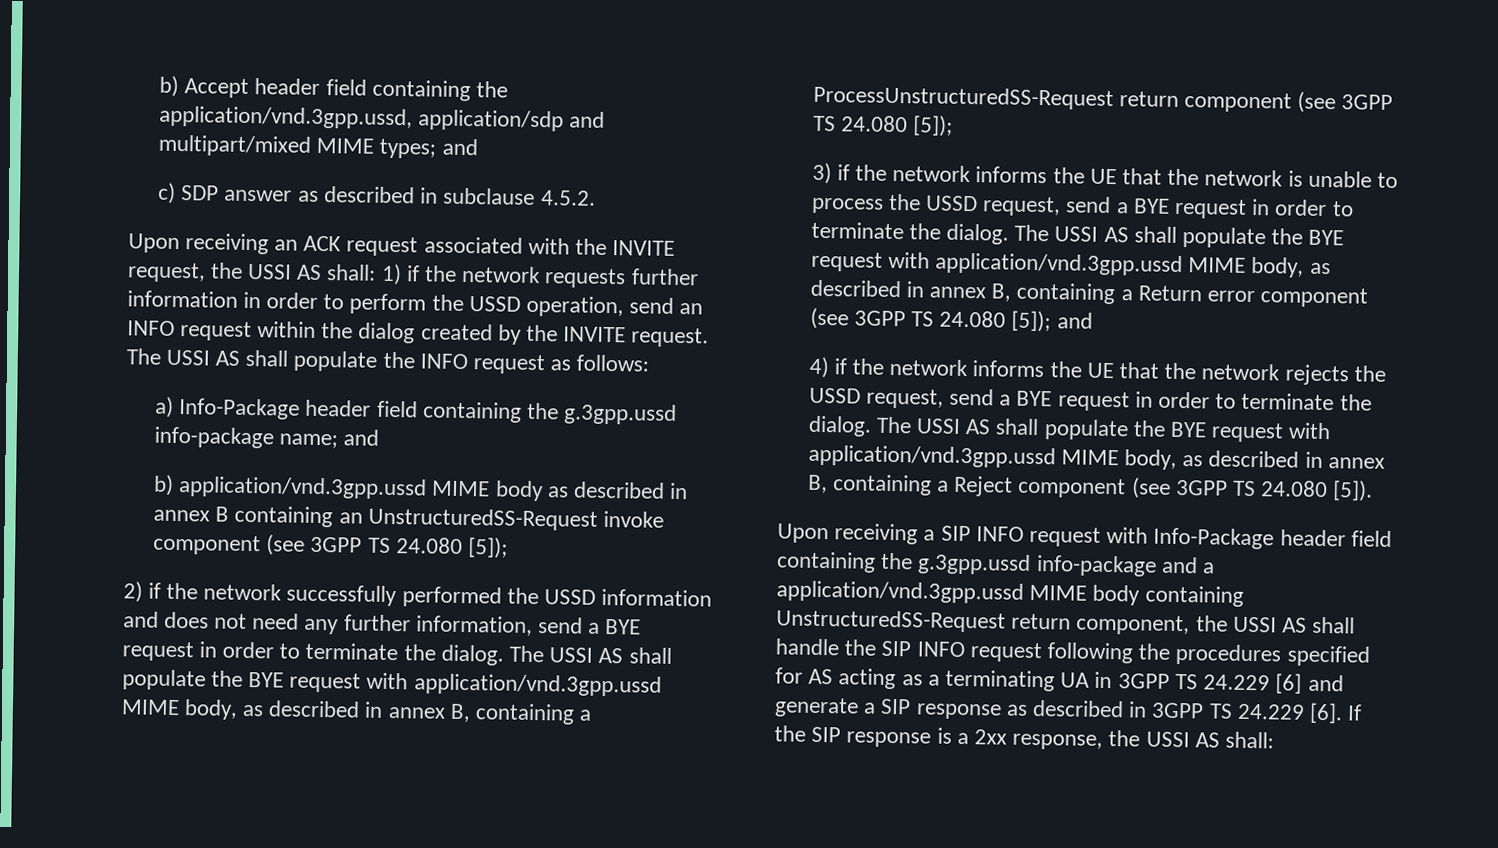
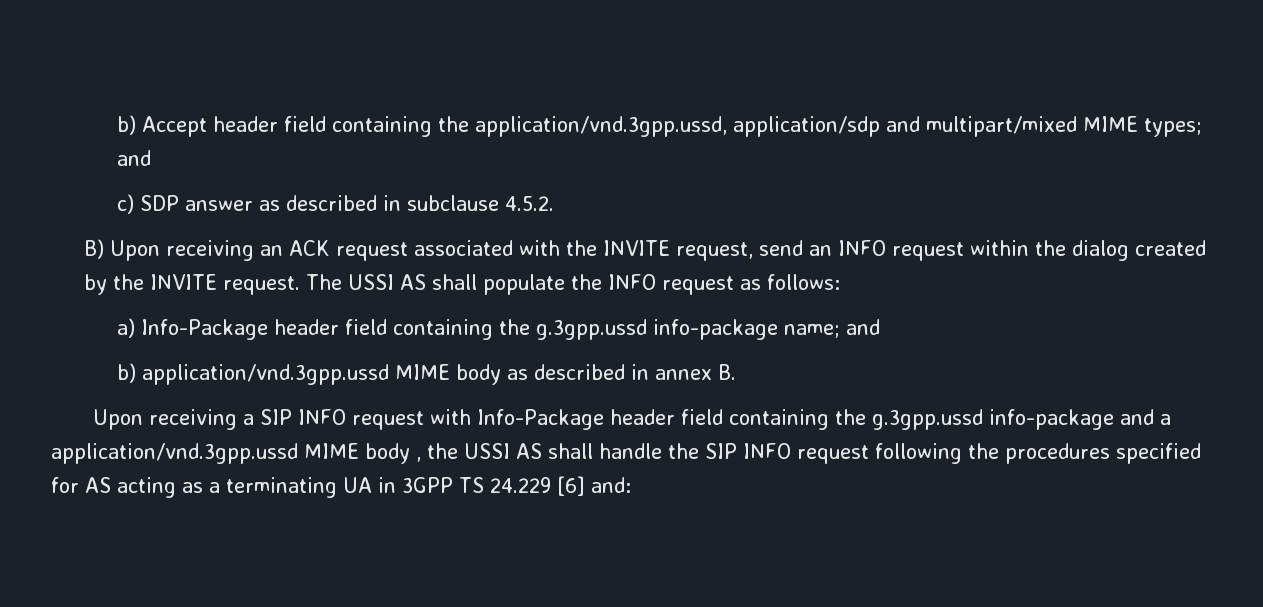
(596, 198) none -> [83,239,104,259] B)
[209,262,699,289] [126,290,625,318] the USSI AS shall: 1) if the network requests further information in order to perform the USSD operation, -> (753, 251) none
[215,505,665,531] [153,534,509,559] [122,581,713,608] [122,611,642,636] [121,641,672,666] [121,669,662,697] [120,699,592,725] [812,85,1394,114] [812,115,953,137] [811,162,1399,189] [810,193,1354,219] [810,221,1345,249] [810,251,1331,278] [809,279,1369,308] [809,307,1093,333] [808,356,1386,386] [808,387,1372,412] [807,415,1332,443] [807,444,1385,470] [807,474,1374,502] B containing an UnstructuredSS-Request invoke component (see 3GPP TS 24.080 [5]); // 2) if the network successfully performed the USSD information and does not need any further information, send a BYE request in order to terminate the dialog. The USSI AS shall populate the BYE request with application/vnd.3gpp.ussd MIME body, as described in annex B, containing a ProcessUnstructuredSS-Request return component (see 3GPP TS 24.080 [5]); // 3) if the network informs the UE that the network is unable to process the USSD request, send a BYE request in order to terminate the dialog. The USSI AS shall populate the BYE request with application/vnd.3gpp.ussd MIME body, as described in annex B, containing a Return error component (see 3GPP TS 24.080 [5]); and // 4) if the network informs the UE that the network rejects the USSD request, send a BYE request in order to terminate the dialog. The USSI AS shall populate the BYE request with application/vnd.3gpp.ussd MIME body, as described in annex B, containing a Reject component (see 3GPP TS 24.080 [5]). -> [717,364,736,380] B.
[1144,585,1244,607] [776,609,1191,636] containing UnstructuredSS-Request return component, -> [416,457,421,462] ,
[1307,674,1344,692] [774,697,1363,724] [774,725,1275,750] and generate a SIP response as described in 3GPP TS 24.229 [6]. If the SIP response is a 2xx response, the USSI AS shall: -> [591,477,631,493] and:

